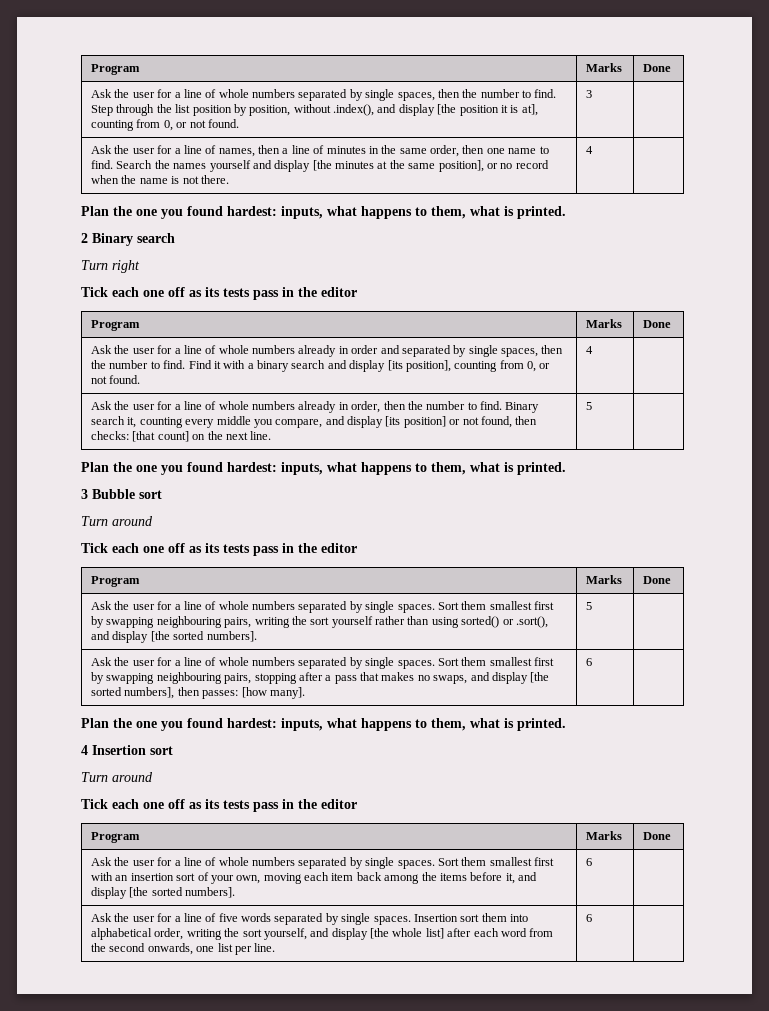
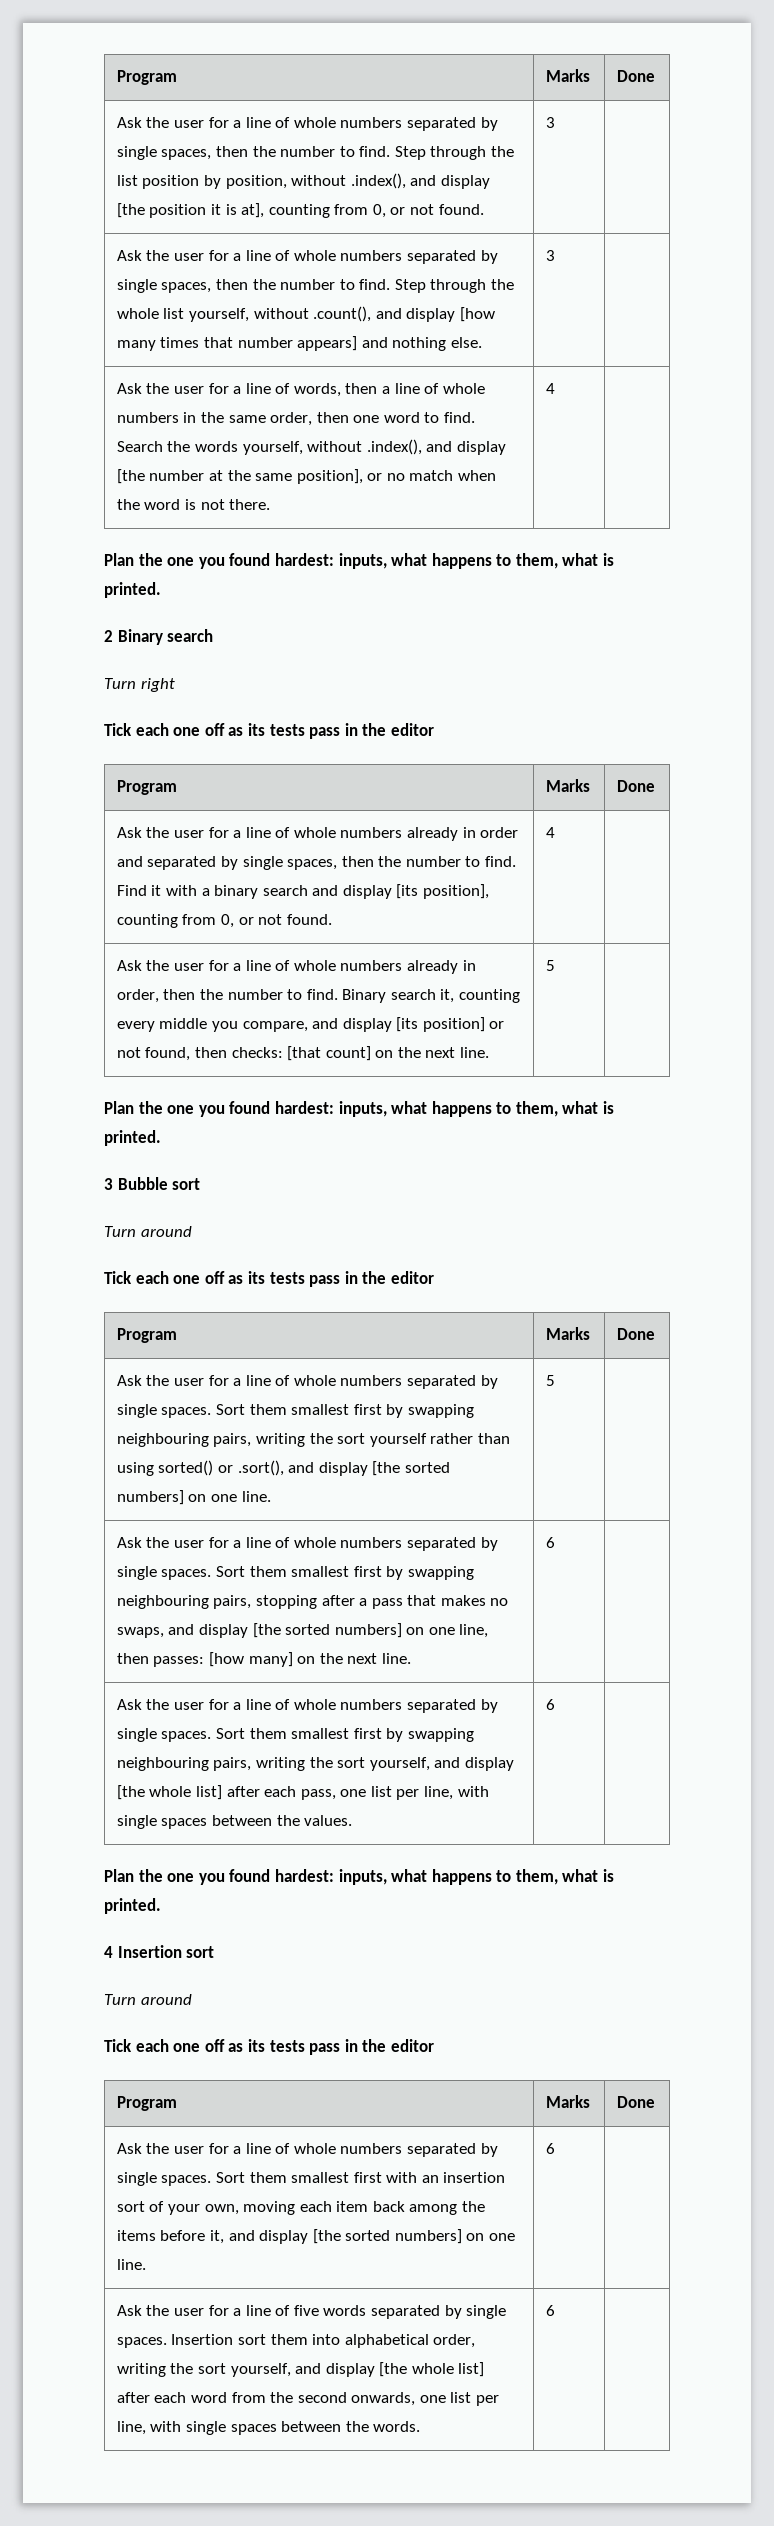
[218,148,255,157] names, -> [293,250,498,264] [116,279,515,293] [116,306,495,322] [116,336,482,351] [545,250,555,261] [116,383,341,397] whole numbers separated by single spaces, then the number to find. Step through the whole list yourself, without .count(), and display [how many times that number appears] and nothing else. | 3 | // Ask the user for a line of words,
[326,146,366,154] minutes -> [442,383,485,394] [116,412,179,423] whole numbers
[508,148,537,154] name -> [383,412,420,423] word
[173,160,375,172] names yourself and display [the minutes -> [194,439,506,455] [116,469,205,484] words yourself, without .index(), and display [the number
[515,160,549,169] record -> [409,470,454,481] match
[139,178,168,184] name -> [144,499,181,510] word
[206,631,257,642] numbers]. -> [116,1490,271,1505] numbers] on one line.
[124,687,305,699] numbers], then passes: [how many]. -> [334,1623,489,1638] [116,1652,411,1667] [545,1537,555,1548] [116,1699,498,1713] [116,1728,474,1742] [116,1757,514,1771] [116,1785,489,1800] [116,1815,353,1829] numbers] on one line, then passes: [how many] on the next line. | 6 | // Ask the user for a line of whole numbers separated by single spaces. Sort them smallest first by swapping neighbouring pairs, writing the sort yourself, and display [the whole list] after each pass, one list per line, with single spaces between the values.
[185,887,236,898] numbers]. -> [394,2229,516,2244] [116,2259,146,2270] numbers] on one line.
[254,943,276,952] line. -> [116,2421,421,2435] line, with single spaces between the words.

